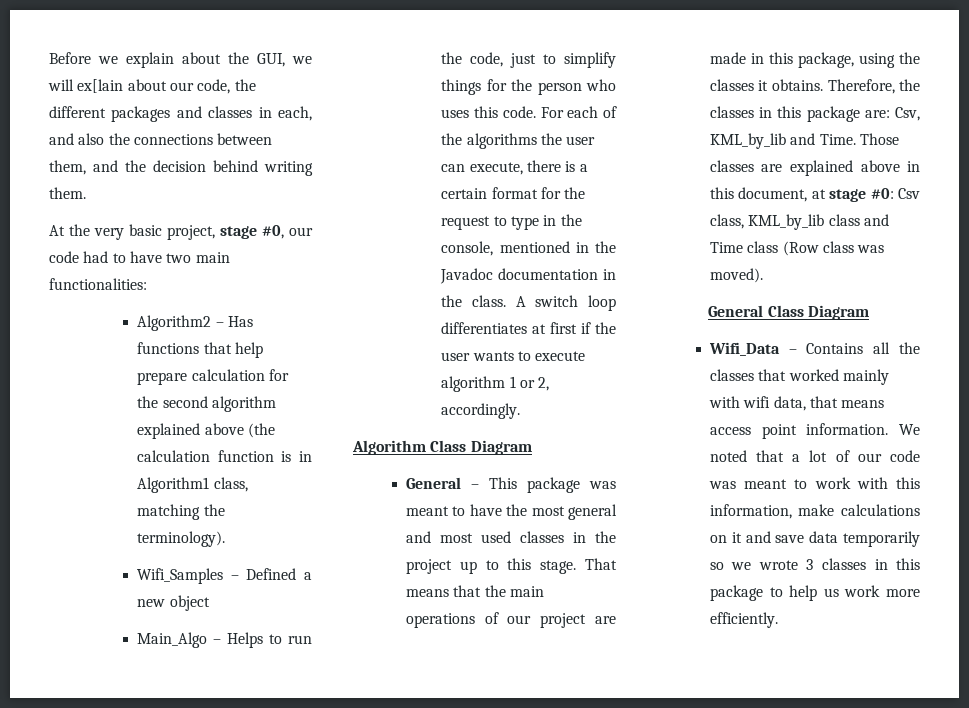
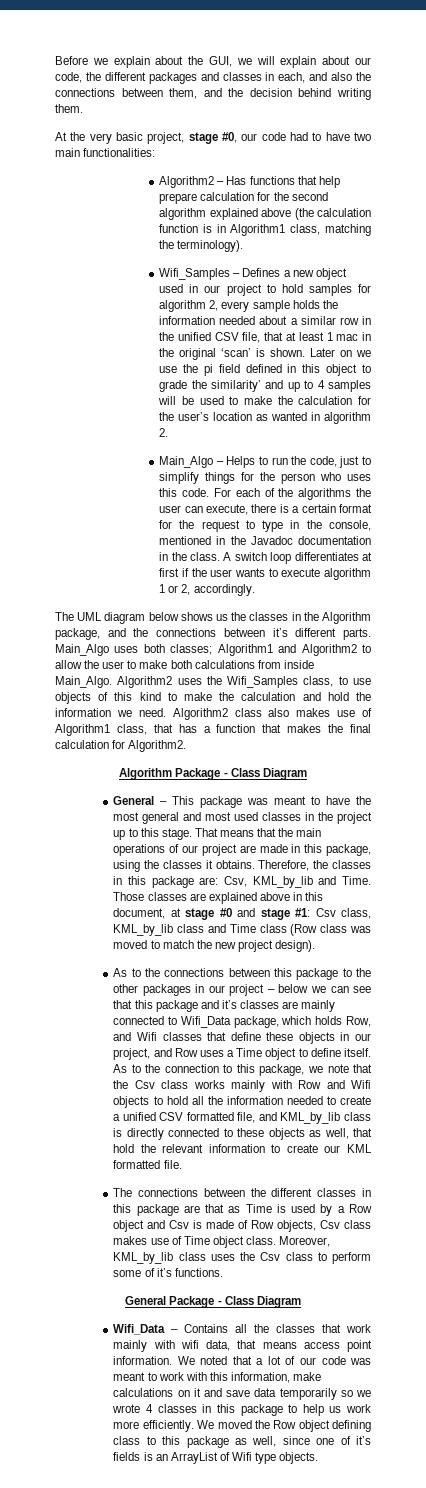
[77,79,124,93] ex[lain -> [280,56,317,68] explain
[246,568,297,580] Defined -> [242,268,281,277] Defines
(210, 603) none -> [159,284,371,296] [159,300,338,312] [159,316,371,325] [159,332,371,343] [159,348,371,360] [159,364,371,376] [159,380,371,392] [158,396,371,405] [159,412,371,424] [159,428,169,437] used in our project to hold samples for algorithm 2, every sample holds the information needed about a similar row in the unified CSV file, that at least 1 mac in the original ‘scan’ is shown. Later on we use the pi field defined in this object to grade the similarity’ and up to 4 samples will be used to make the calculation for the user’s location as wanted in algorithm 2.
[352,440,426,455] Algorithm -> [55,612,371,624] [55,628,372,640] [55,644,371,656] [55,660,314,669] [55,676,371,688] [55,692,371,704] [55,708,372,720] [55,724,371,736] [55,740,187,752] [119,768,228,780] The UML diagram below shows us the classes in the Algorithm package, and the connections between it’s different parts. Main_Algo uses both classes; Algorithm1 and Algorithm2 to allow the user to make both calculations from inside Main_Algo. Algorithm2 uses the Wifi_Samples class, to use objects of this kind to make the calculation and hold the information we need. Algorithm2 class also makes use of Algorithm1 class, that has a function that makes the final calculation for Algorithm2. // Algorithm Package -
[870,188,894,199] #0: -> [219,908,311,920] #0 and stage #1:
[709,268,763,283] [708,305,764,317] moved). // General -> [113,940,316,952] [113,968,372,980] [113,984,371,996] [113,1000,336,1012] [113,1016,371,1028] [113,1032,372,1044] [113,1048,372,1060] [113,1064,372,1076] [113,1080,372,1092] [113,1096,372,1108] [113,1112,371,1124] [113,1128,373,1140] [113,1144,372,1153] [113,1160,182,1169] [113,1188,371,1197] [113,1204,373,1216] [113,1220,371,1232] [113,1236,331,1248] [113,1252,372,1264] [113,1268,223,1277] [125,1296,222,1308] moved to match the new project design). // As to the connections between this package to the other packages in our project – below we can see that this package and it’s classes are mainly connected to Wifi_Data package, which holds Row, and Wifi classes that define these objects in our project, and Row uses a Time object to define itself. As to the connection to this package, we note that the Csv class works mainly with Row and Wifi objects to hold all the information needed to create a unified CSV formatted file, and KML_by_lib class is directly connected to these objects as well, that hold the relevant information to create our KML formatted file. // The connections between the different classes in this package are that as Time is used by a Row object and Csv is made of Row objects, Csv class makes use of Time object class. Moreover, KML_by_lib class uses the Csv class to perform some of it’s functions. // General Package -
[788,369,839,381] worked -> [346,1324,371,1333] work
[806,559,814,570] 3 -> [146,1404,154,1413] 4
(778, 620) none -> [197,1420,371,1432] [113,1436,372,1448] [113,1452,319,1464] We moved the Row object defining class to this package as well, since one of it’s fields is an ArrayList of Wifi type objects.

